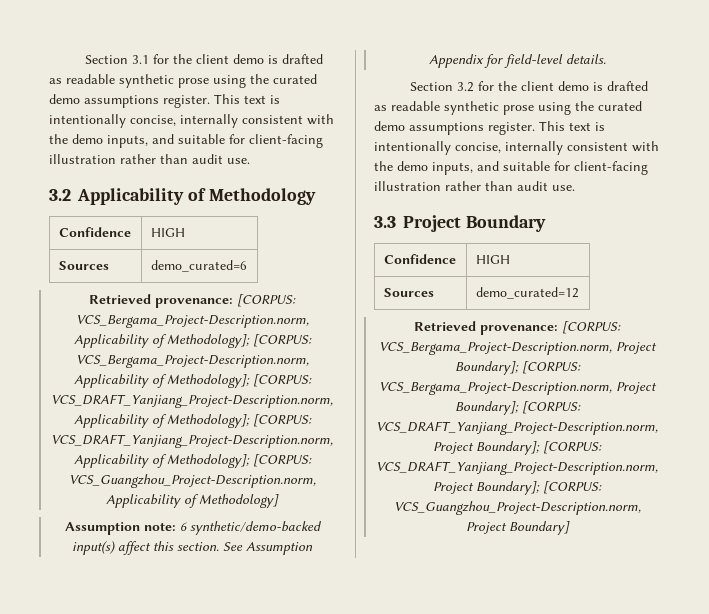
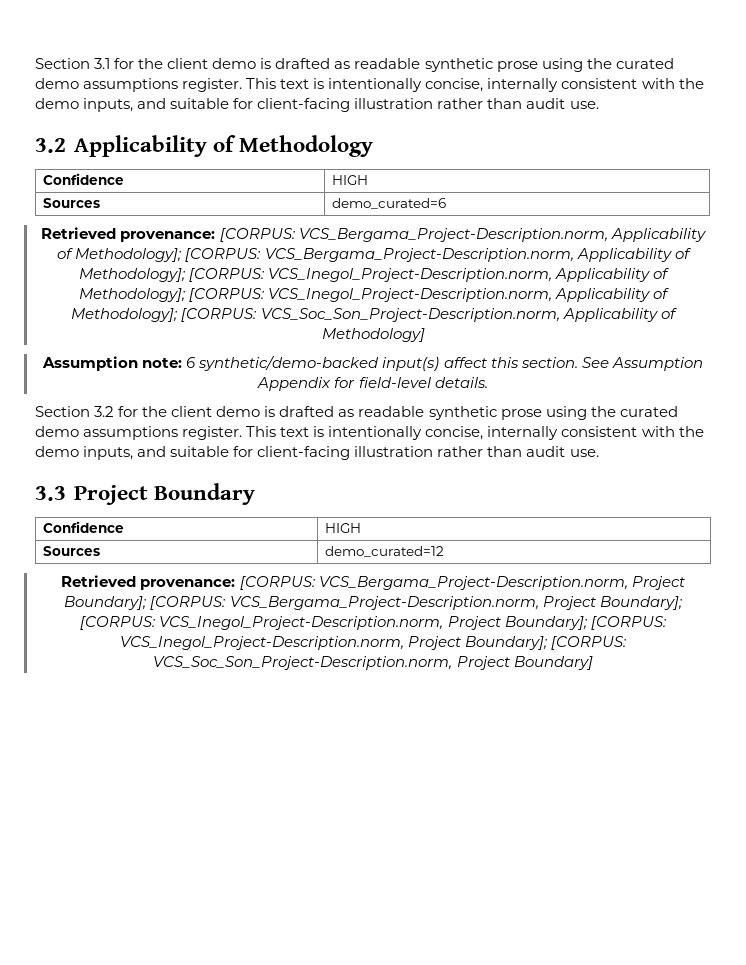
[51,394,333,408] [73,414,312,428] [51,434,333,448] [73,454,312,468] [68,474,316,488] VCS_DRAFT_Yanjiang_Project-Description.norm, Applicability of Methodology]; [CORPUS: VCS_DRAFT_Yanjiang_Project-Description.norm, Applicability of Methodology]; [CORPUS: VCS_Guangzhou_Project-Description.norm, -> [268,268,670,282] [78,288,670,302] [71,308,560,322] VCS_Inegol_Project-Description.norm, Applicability of Methodology]; [CORPUS: VCS_Inegol_Project-Description.norm, Applicability of Methodology]; [CORPUS: VCS_Soc_Son_Project-Description.norm,
[376,421,658,435] [433,441,602,455] [376,461,658,475] [433,481,602,495] [393,501,641,515] VCS_DRAFT_Yanjiang_Project-Description.norm, Project Boundary]; [CORPUS: VCS_DRAFT_Yanjiang_Project-Description.norm, Project Boundary]; [CORPUS: VCS_Guangzhou_Project-Description.norm, -> [159,616,667,630] [119,636,628,650] [153,656,453,670] VCS_Inegol_Project-Description.norm, Project Boundary]; [CORPUS: VCS_Inegol_Project-Description.norm, Project Boundary]; [CORPUS: VCS_Soc_Son_Project-Description.norm,

